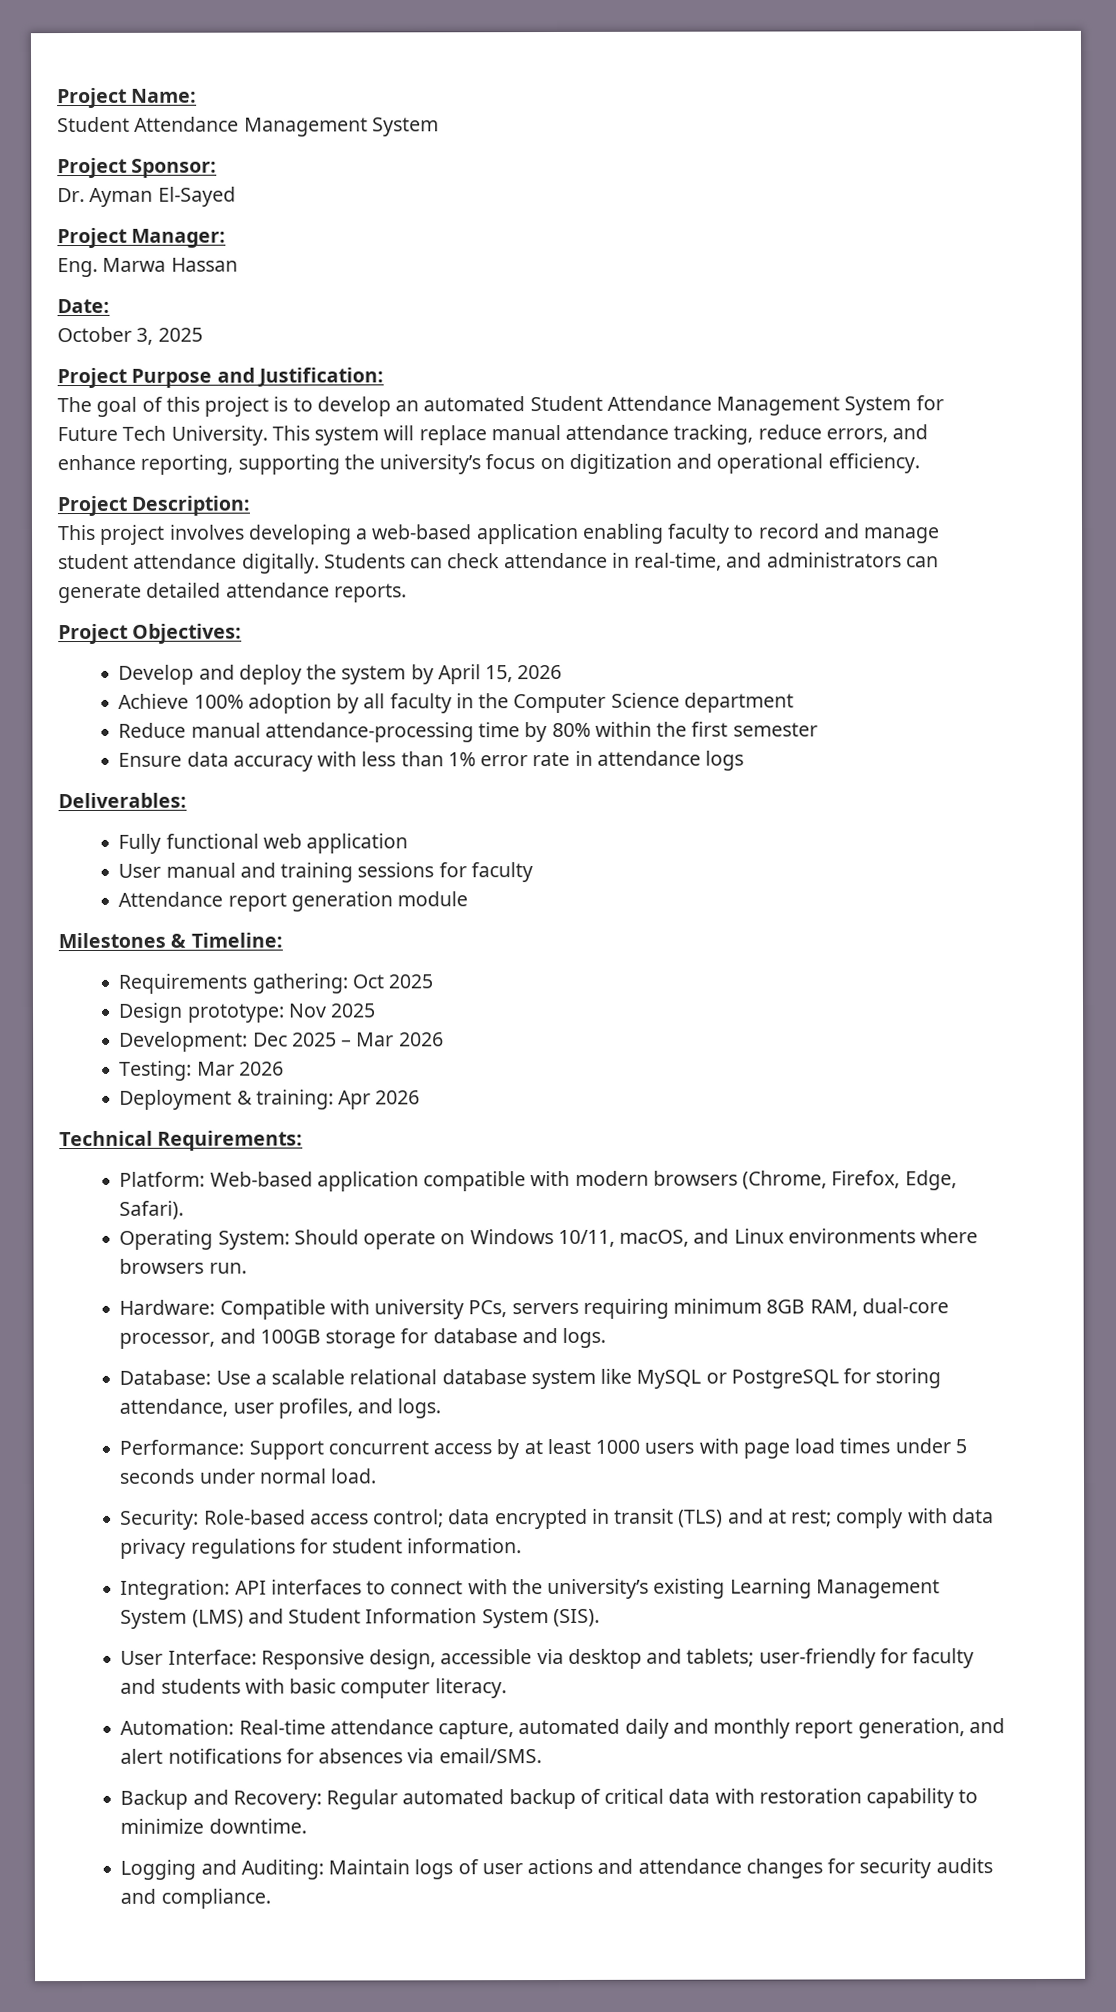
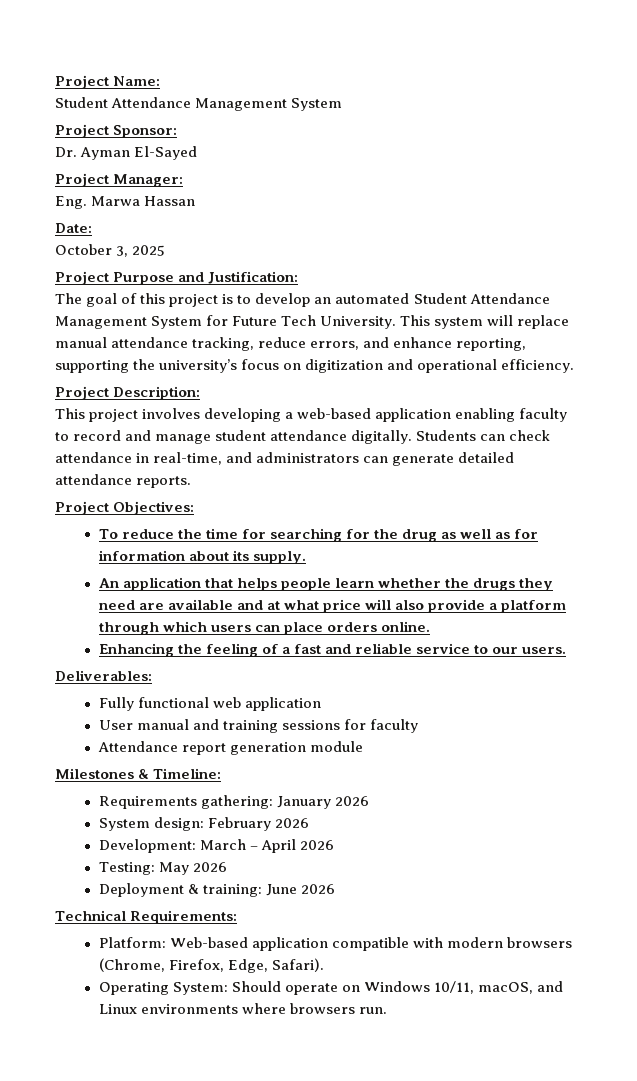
[118,664,563,685] [118,692,794,714] [118,721,818,743] [118,750,745,772] Develop and deploy the system by April 15, 2026 // Achieve 100% adoption by all faculty in the Computer Science department // Reduce manual attendance-processing time by 80% within the first semester // Ensure data accuracy with less than 1% error rate in attendance logs -> [98,528,539,542] [98,550,306,564] [98,577,554,591] [98,599,567,613] [98,621,431,635] [98,643,567,657] To reduce the time for searching for the drug as well as for information about its supply. // An application that helps people learn whether the drugs they need are available and at what price will also provide a platform through which users can place orders online. // Enhancing the feeling of a fast and reliable service to our users.
[351,974,434,989] [118,1002,377,1023] [119,1031,395,1052] Oct 2025 // Design prototype: Nov 2025 // Development: Dec 2025 – Mar -> [276,796,369,809] [98,817,309,831] [98,839,296,853] January 2026 // System design: February 2026 // Development: March – April
[196,1061,235,1076] Mar -> [158,862,189,875] May
[338,1090,372,1110] Apr -> [265,884,297,896] June
[119,1298,949,1320] [119,1327,607,1349] [119,1368,942,1390] [119,1398,442,1419] [119,1438,967,1460] [119,1468,377,1484] [120,1508,994,1530] [120,1538,523,1559] [120,1578,940,1600] [120,1608,600,1629] [120,1648,975,1670] [120,1678,507,1699] [120,1718,1005,1740] [120,1748,542,1764] [120,1788,979,1810] [120,1818,307,1834] [120,1858,993,1880] [120,1888,271,1909] // Hardware: Compatible with university PCs, servers requiring minimum 8GB RAM, dual-core processor, and 100GB storage for database and logs. // Database: Use a scalable relational database system like MySQL or PostgreSQL for storing attendance, user profiles, and logs. // Performance: Support concurrent access by at least 1000 users with page load times under 5 seconds under normal load. // Security: Role-based access control; data encrypted in transit (TLS) and at rest; comply with data privacy regulations for student information. // Integration: API interfaces to connect with the university’s existing Learning Management System (LMS) and Student Information System (SIS). // User Interface: Responsive design, accessible via desktop and tablets; user-friendly for faculty and students with basic computer literacy. // Automation: Real-time attendance capture, automated daily and monthly report generation, and alert notifications for absences via email/SMS. // Backup and Recovery: Regular automated backup of critical data with restoration capability to minimize downtime. // Logging and Auditing: Maintain logs of user actions and attendance changes for security audits and compliance. -> (387, 1010) none

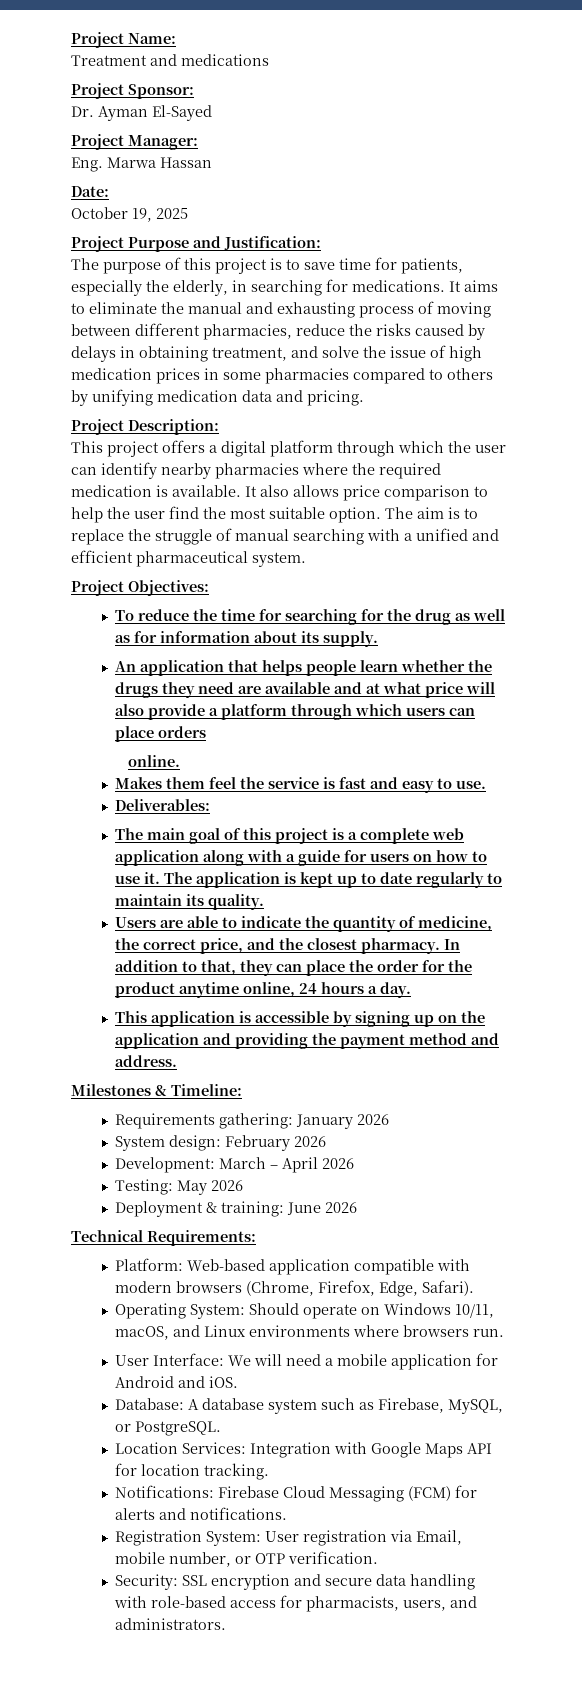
[55,97,343,111] Student Attendance Management System -> [71,54,269,66] Treatment and medications
[116,246,129,257] 3, -> [132,208,152,222] 19,
[86,293,118,307] goal -> [103,262,161,274] purpose
[255,293,550,307] [55,315,570,329] [55,337,527,351] [55,359,575,373] [55,386,201,400] [55,408,568,422] [55,430,551,444] [55,452,515,466] [55,474,192,488] develop an automated Student Attendance Management System for Future Tech University. This system will replace manual attendance tracking, reduce errors, and enhance reporting, supporting the university’s focus on digitization and operational efficiency. // Project Description: // This project involves developing a web-based application enabling faculty to record and manage student attendance digitally. Students can check attendance in real-time, and administrators can generate detailed attendance reports. -> [304,257,463,274] [71,279,498,296] [71,301,491,318] [71,323,485,340] [71,345,482,362] [71,368,493,384] [71,389,364,406] [71,419,219,435] [71,440,506,457] [71,462,441,479] [71,485,488,501] [71,506,478,523] [71,528,499,545] [71,550,306,567] save time for patients, especially the elderly, in searching for medications. It aims to eliminate the manual and exhausting process of moving between different pharmacies, reduce the risks caused by delays in obtaining treatment, and solve the issue of high medication prices in some pharmacies compared to others by unifying medication data and pricing. // Project Description: // This project offers a digital platform through which the user can identify nearby pharmacies where the required medication is available. It also allows price comparison to help the user find the most suitable option. The aim is to replace the struggle of manual searching with a unified and efficient pharmaceutical system.
(377, 627) none -> (207, 732) //
[98,643,567,657] [55,670,152,681] [98,697,321,711] [98,719,419,733] [97,741,363,755] Enhancing the feeling of a fast and reliable service to our users. // Deliverables: // Fully functional web application // User manual and training sessions for faculty // Attendance report generation module -> [115,777,487,793] [115,799,211,811] [115,828,465,844] [115,850,488,866] [115,872,503,888] [115,894,265,910] [115,916,493,932] [115,938,461,954] [115,960,473,976] [115,982,412,998] [115,1011,486,1027] [115,1033,500,1049] [115,1055,178,1067] Makes them feel the service is fast and easy to use. // Deliverables: // The main goal of this project is a complete web application along with a guide for users on how to use it. The application is kept up to date regularly to maintain its quality. // Users are able to indicate the quantity of medicine, the correct price, and the closest pharmacy. In addition to that, they can place the order for the product anytime online, 24 hours a day. // This application is accessible by signing up on the application and providing the payment method and address.
(387, 1010) none -> [115,1353,499,1370] [115,1376,239,1388] [115,1398,504,1414] [115,1421,222,1436] [115,1442,493,1458] [115,1463,270,1480] [115,1485,478,1502] [115,1507,288,1520] [115,1530,463,1546] [115,1551,379,1567] [115,1574,476,1590] [114,1595,478,1612] [115,1618,227,1630] // User Interface: We will need a mobile application for Android and iOS. // Database: A database system such as Firebase, MySQL, or PostgreSQL. // Location Services: Integration with Google Maps API for location tracking. // Notifications: Firebase Cloud Messaging (FCM) for alerts and notifications. // Registration System: User registration via Email, mobile number, or OTP verification. // Security: SSL encryption and secure data handling with role-based access for pharmacists, users, and administrators.

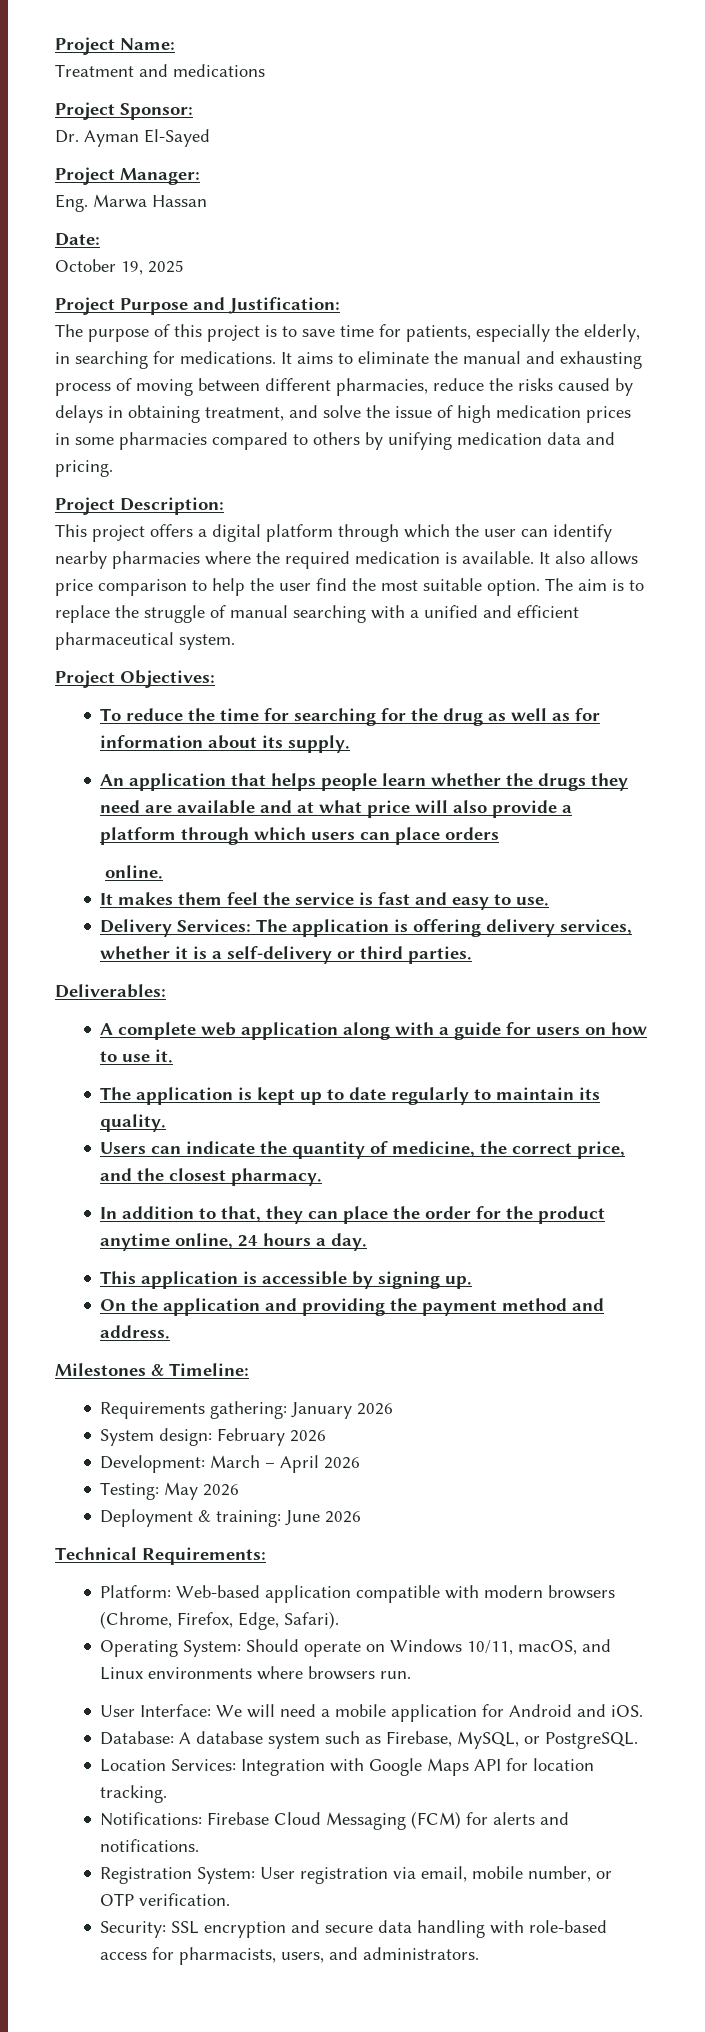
[115,777,163,789] Makes -> [100,892,174,905] It makes
[115,799,211,811] [115,828,358,844] Deliverables: // The main goal of this project is a -> [100,919,633,937] [100,946,473,964] [55,984,166,998] [100,1023,114,1035] Delivery Services: The application is offering delivery services, whether it is a self-delivery or third parties. // Deliverables: // A
(161, 878) none -> (174, 1056) //
[160,916,238,928] are able to -> [151,1146,182,1154] can
(441, 946) none -> (323, 1177) //
[414,1014,458,1027] up on -> [445,1276,473,1289] [100,1299,127,1311] up. // On
[416,1530,463,1545] Email, -> [421,1866,468,1882] email,

